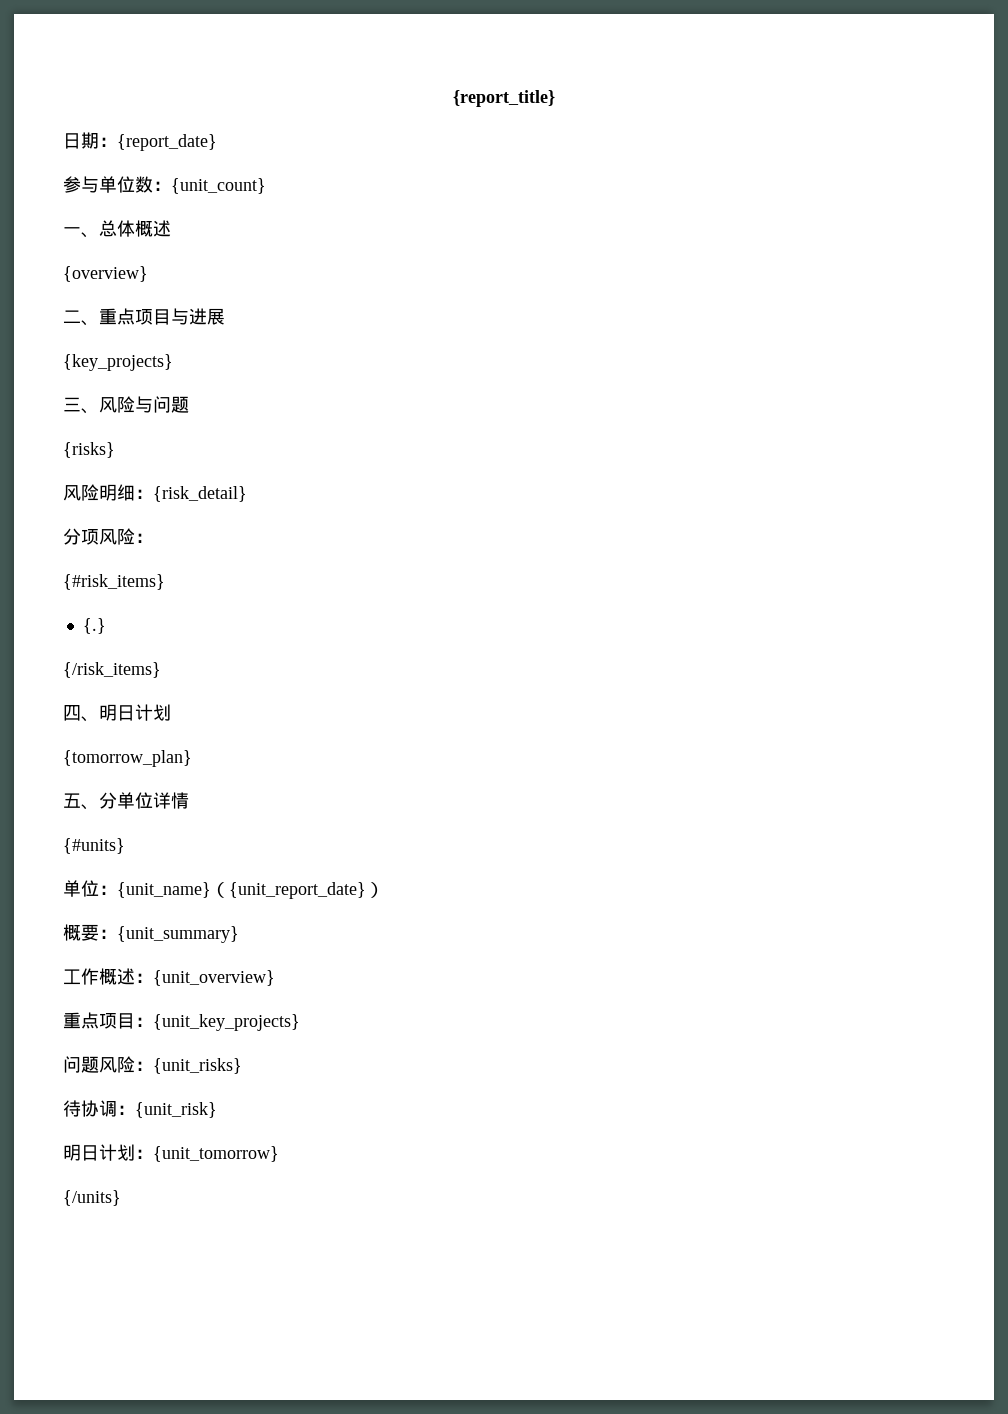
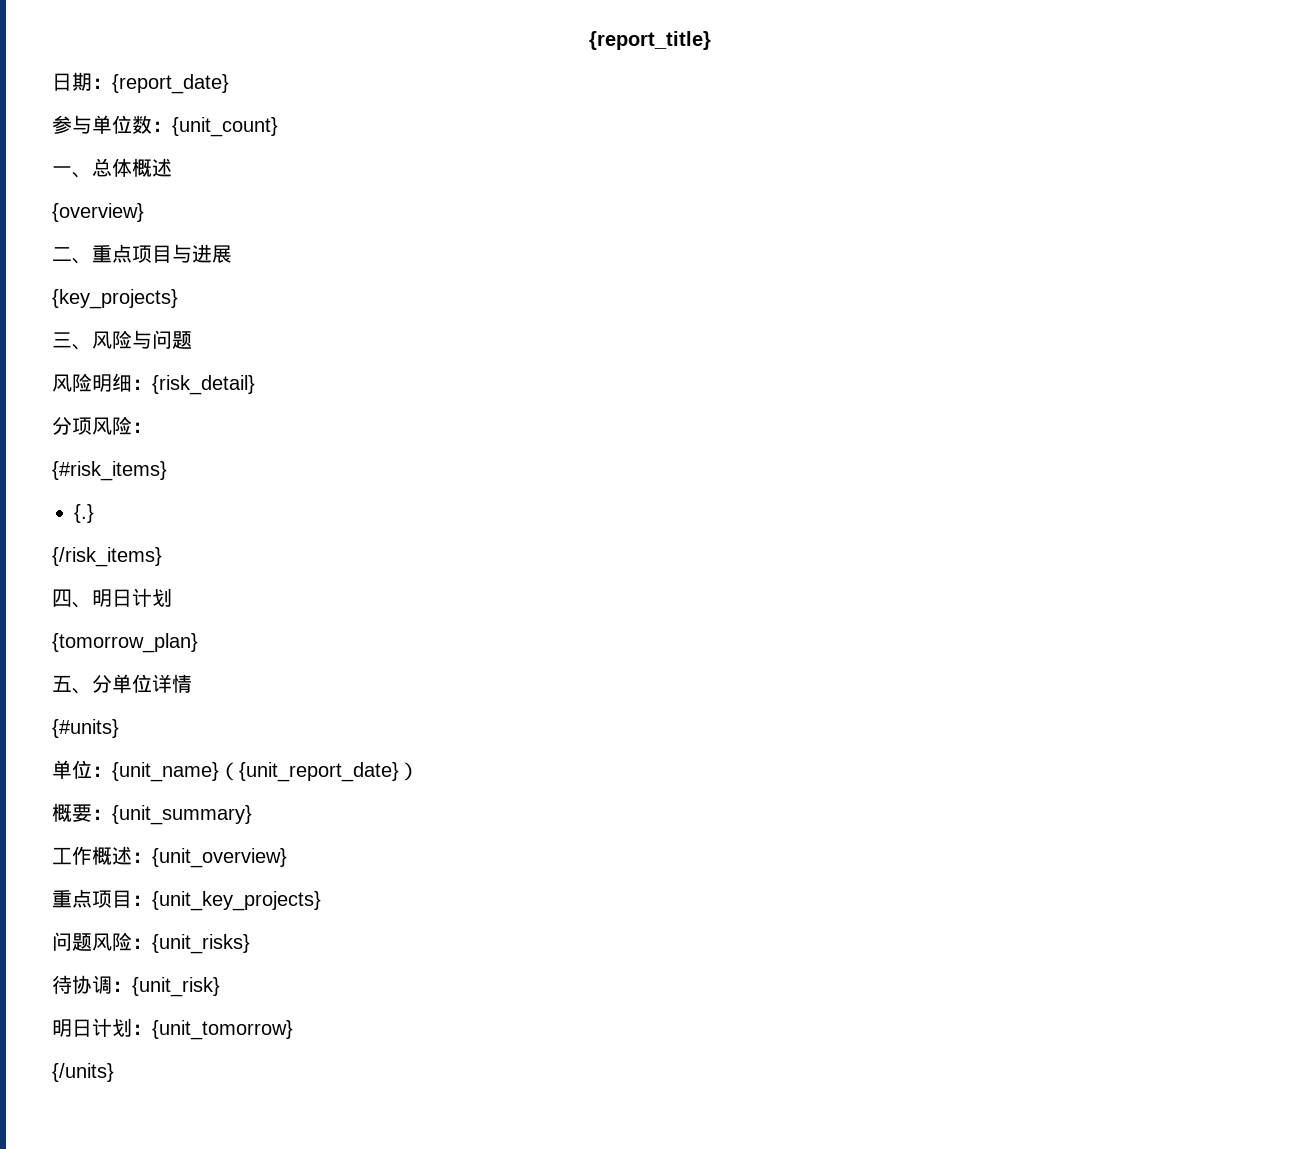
[63,442,115,458] // {risks} -> (192, 340) none

